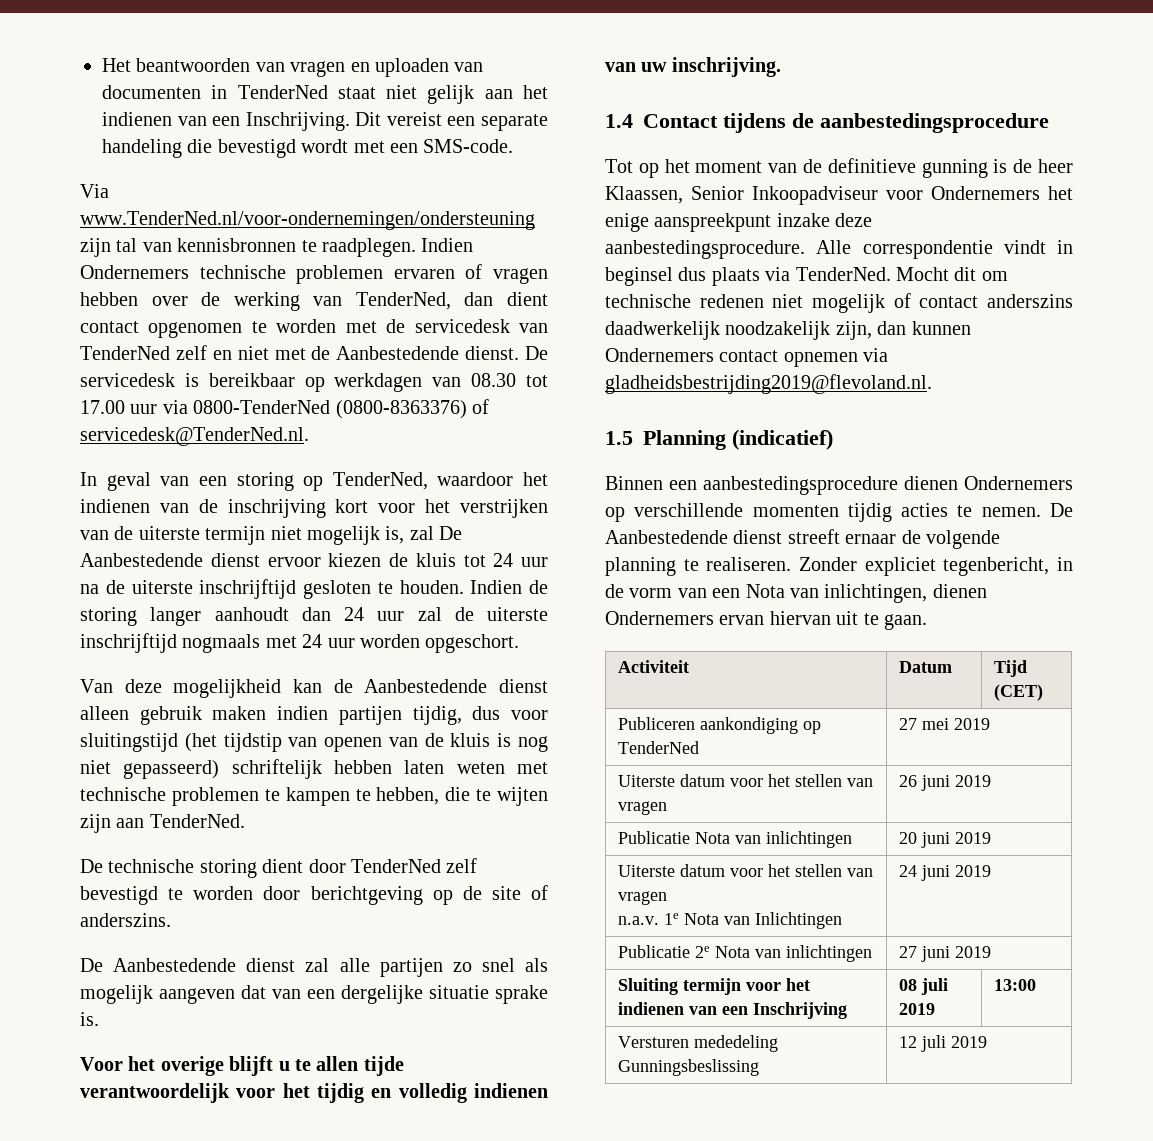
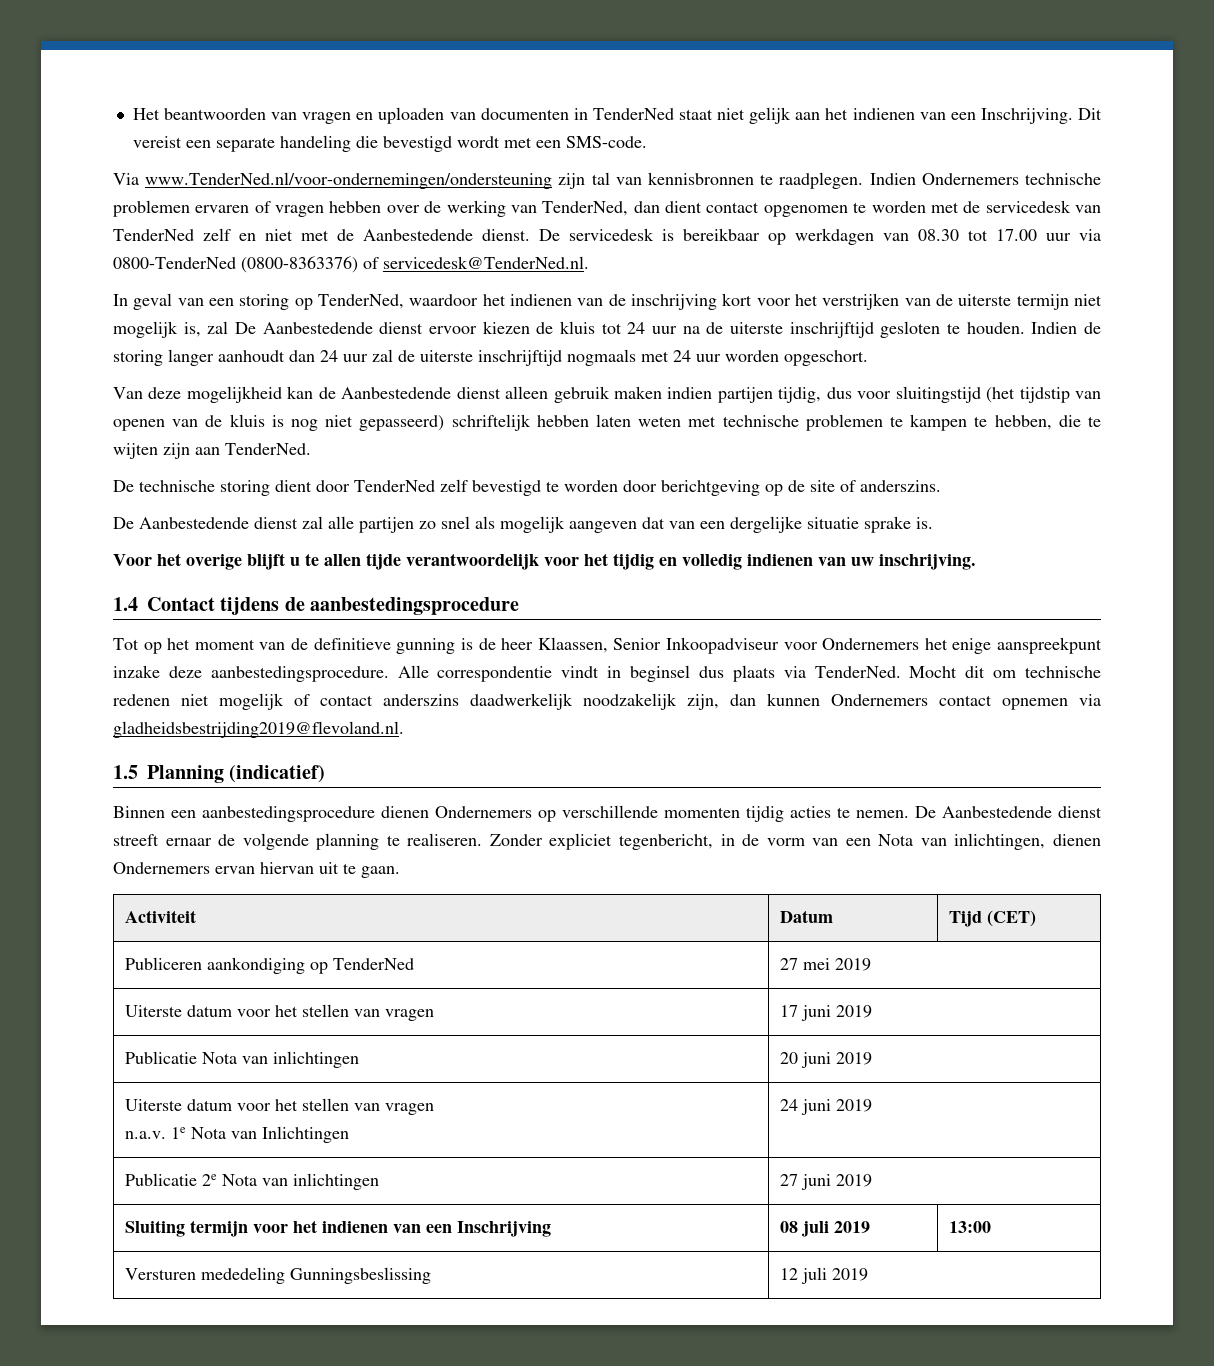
[898,775,917,787] 26 -> [780,1005,799,1017] 17

